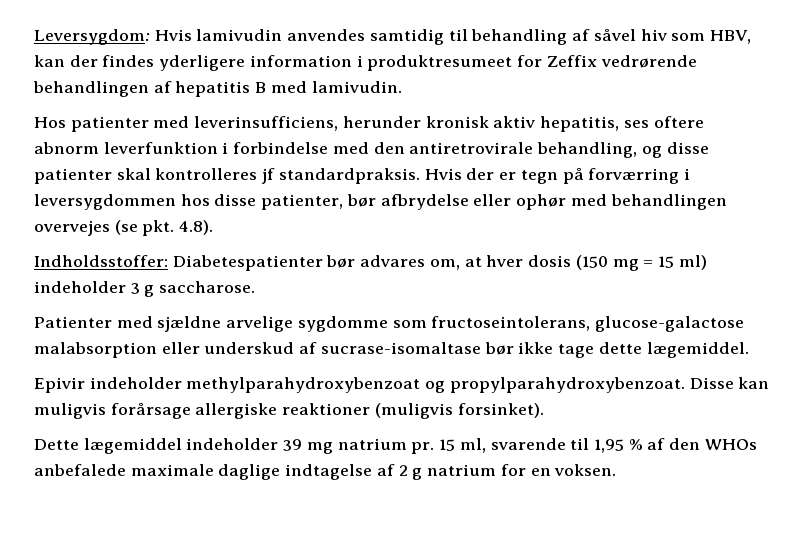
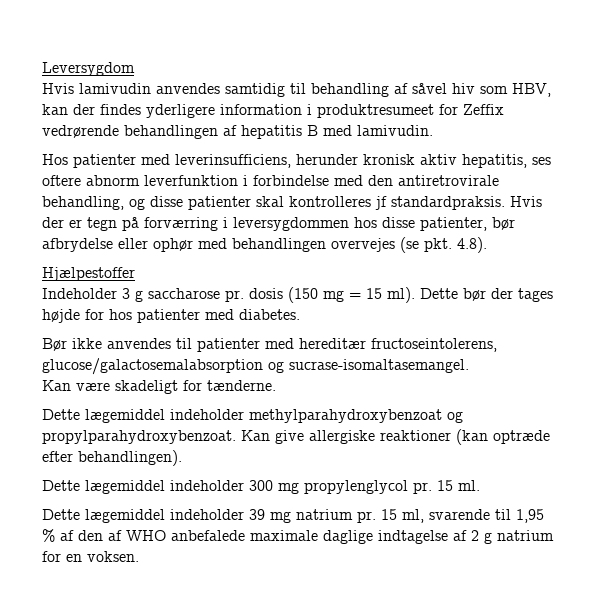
[34,29,150,45] Leversygdom: -> [42,62,135,76] Leversygdom //
[34,255,524,271] Indholdsstoffer: Diabetespatienter bør advares om, at hver -> [42,267,135,281] [42,288,244,302] Hjælpestoffer // Indeholder 3 g saccharose pr.
[678,255,707,270] [34,281,256,297] [34,316,745,332] [34,342,749,358] [34,377,770,393] [34,403,544,419] ml) indeholder 3 g saccharose. // Patienter med sjældne arvelige sygdomme som fructoseintolerans, glucose-galactose malabsorption eller underskud af sucrase-isomaltase bør ikke tage dette lægemiddel. // Epivir indeholder methylparahydroxybenzoat og propylparahydroxybenzoat. Disse kan muligvis forårsage allergiske reaktioner (muligvis forsinket). -> [387,287,553,303] [42,309,300,323] [42,338,497,352] [42,358,469,375] [42,380,276,394] [42,409,463,423] [42,429,550,445] [42,450,182,466] [42,480,480,494] ml). Dette bør der tages højde for hos patienter med diabetes. // Bør ikke anvendes til patienter med hereditær fructoseintolerens, glucose/galactosemalabsorption og sucrase-isomaltasemangel. // Kan være skadeligt for tænderne. // Dette lægemiddel indeholder methylparahydroxybenzoat og propylparahydroxybenzoat. Kan give allergiske reaktioner (kan optræde efter behandlingen). // Dette lægemiddel indeholder 300 mg propylenglycol pr. 15 ml.
[704,439,757,450] WHOs -> [108,530,166,541] af WHO

